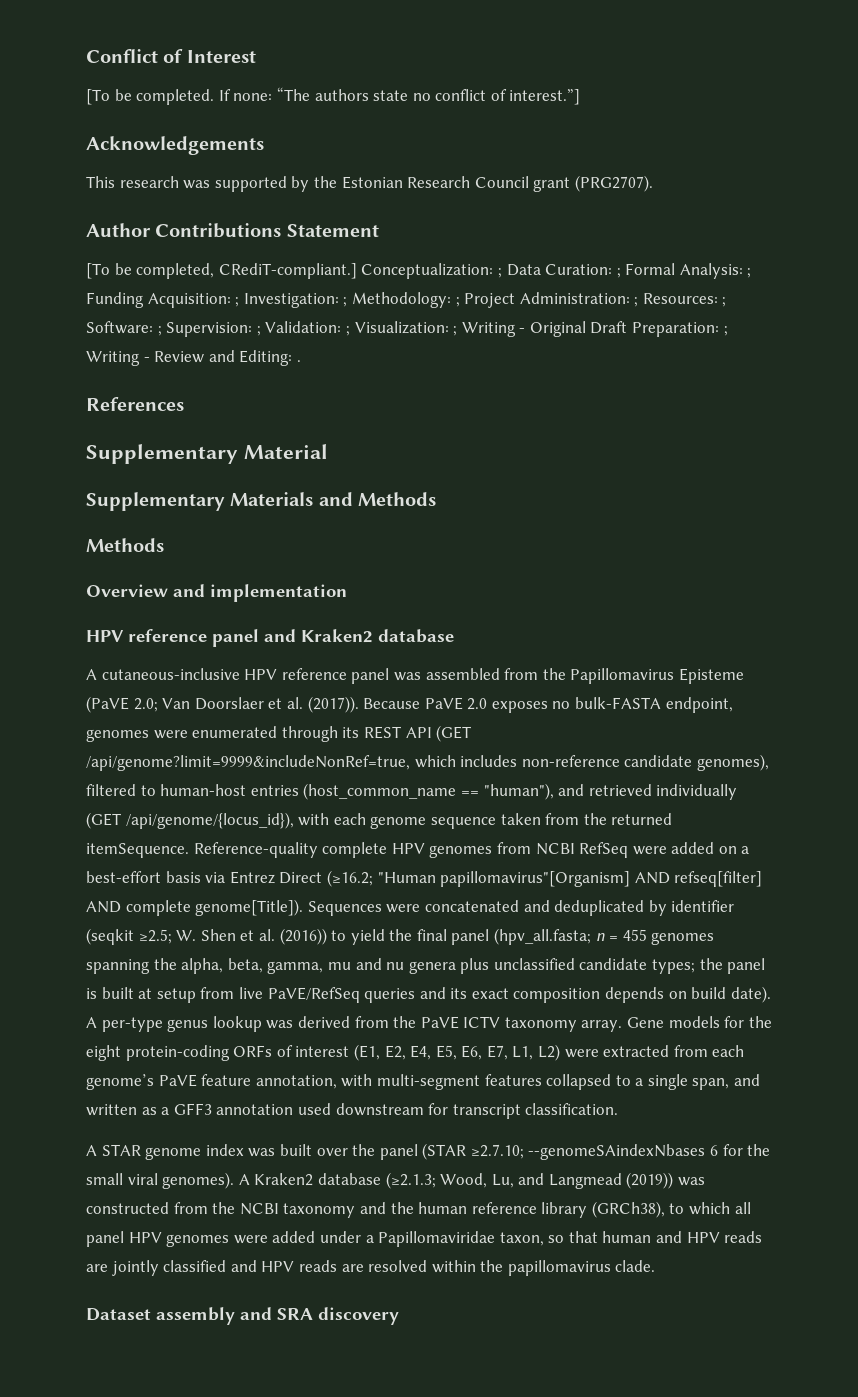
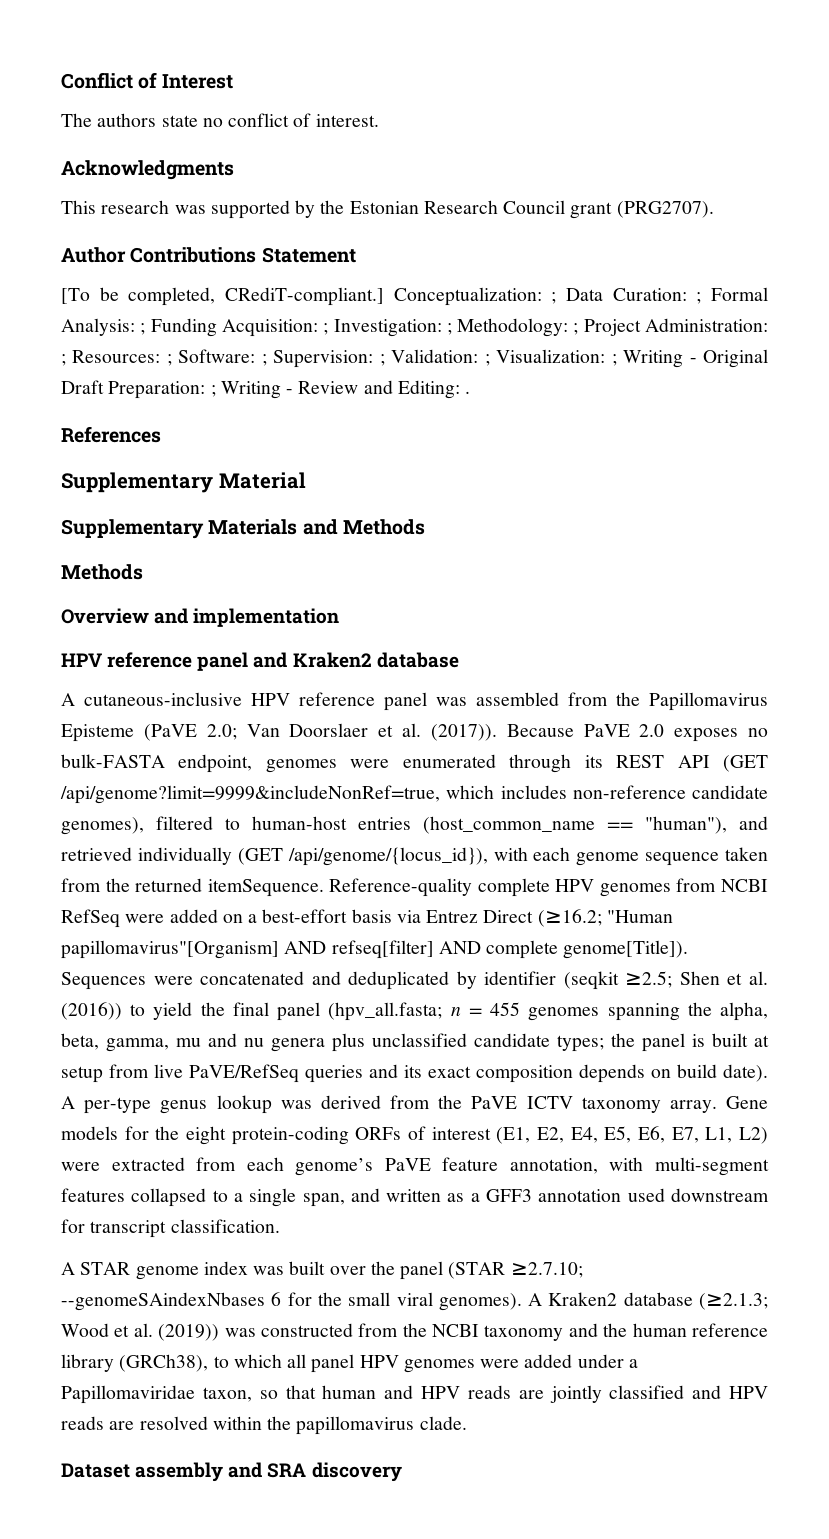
[86,87,310,105] [To be completed. If none: “The -> [61,113,92,127] The
[509,89,581,105] [86,136,264,155] interest.”] // Acknowledgements -> [315,114,379,127] [61,160,234,180] interest. // Acknowledgments
[176,930,197,941] W. -> (673, 979) none
[440,1173,622,1189] Wood, Lu, and Langmead -> [61,1323,153,1337] Wood et al.

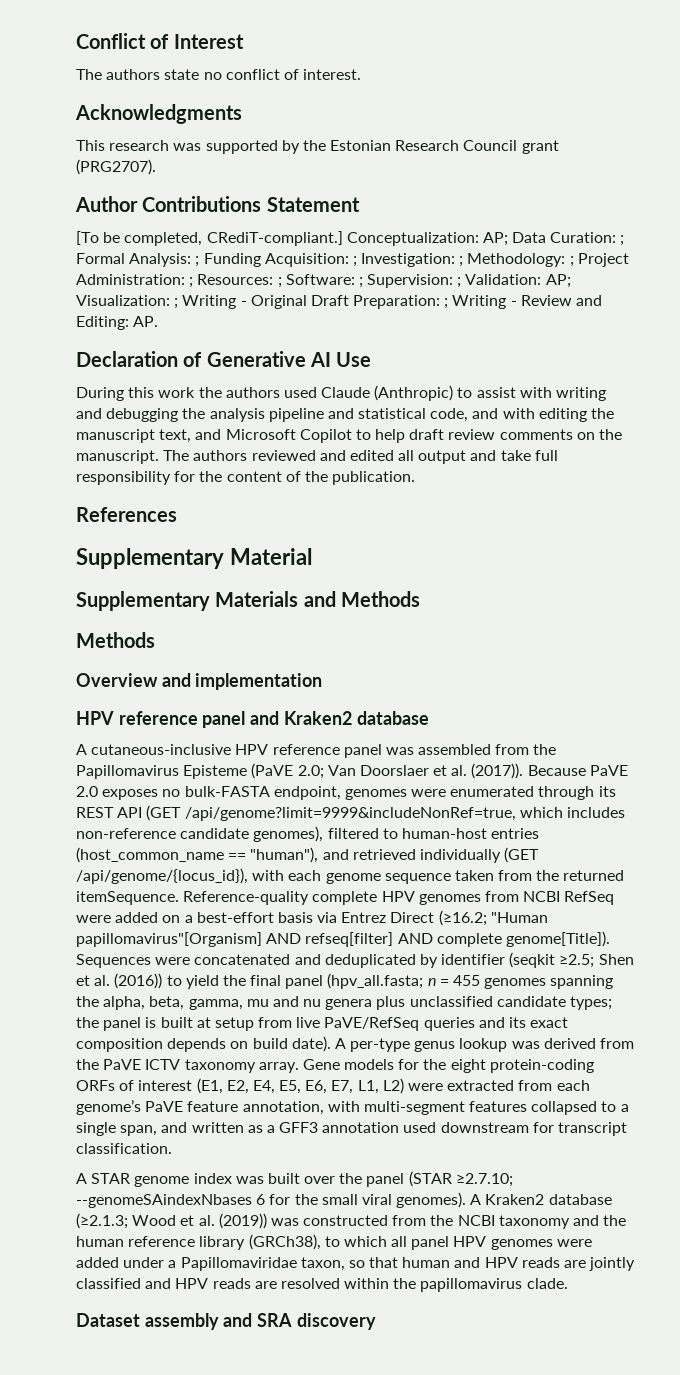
[551,292,557,304] ; -> [482,232,508,246] AP;
[484,354,490,366] ; -> [545,274,571,288] AP;
[465,391,471,394] . -> [133,316,159,327] [76,351,372,367] [76,385,607,401] [76,408,615,422] [76,429,623,443] [76,450,558,464] [76,471,416,485] AP. // Declaration of Generative AI Use // During this work the authors used Claude (Anthropic) to assist with writing and debugging the analysis pipeline and statistical code, and with editing the manuscript text, and Microsoft Copilot to help draft review comments on the manuscript. The authors reviewed and edited all output and take full responsibility for the content of the publication.

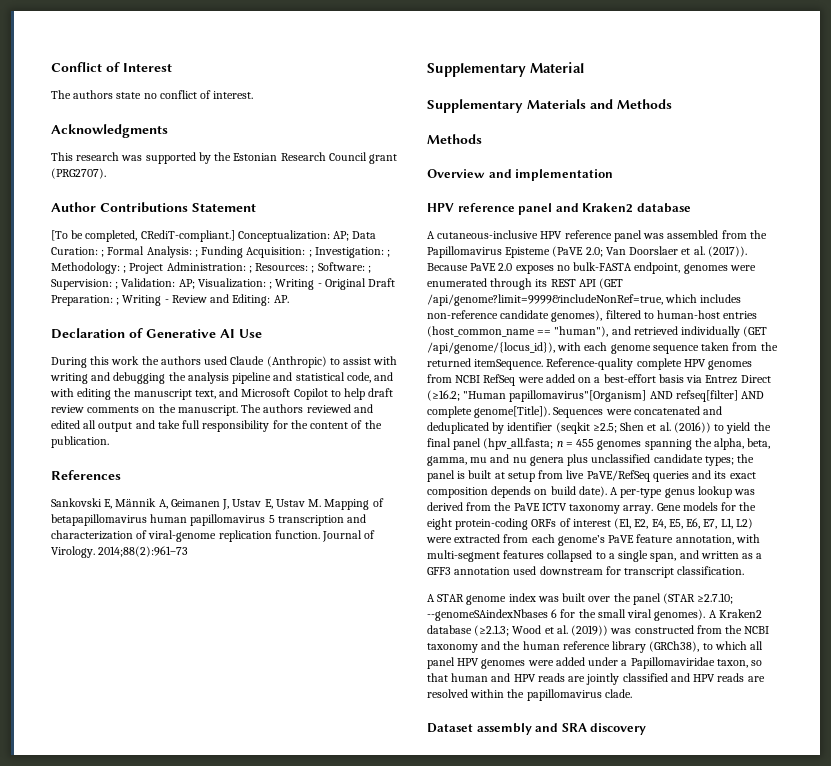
(177, 514) none -> [51,498,384,510] [51,514,367,526] [51,530,376,542] [51,546,189,558] // Sankovski E, Männik A, Geimanen J, Ustav E, Ustav M. Mapping of betapapillomavirus human papillomavirus 5 transcription and characterization of viral-genome replication function. Journal of Virology. 2014;88(2):961–73

